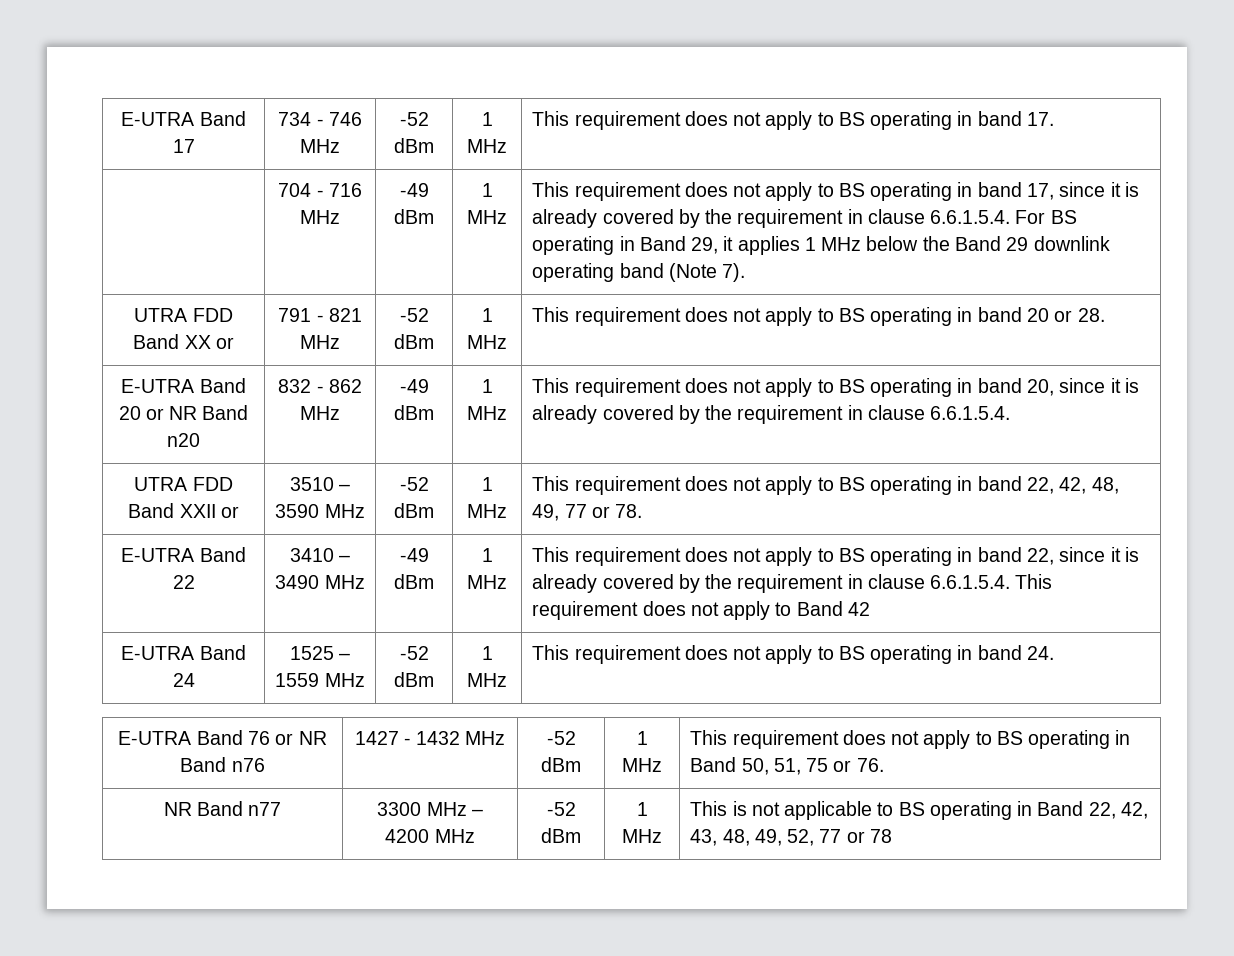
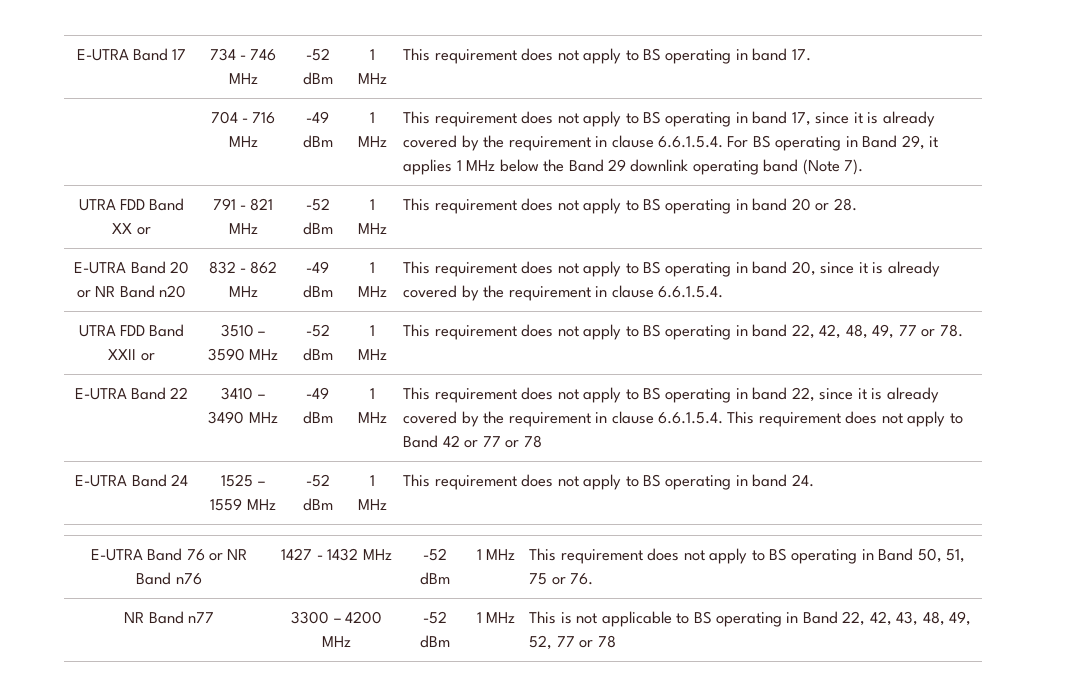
(870, 609) none -> [464,435,542,448] or 77 or 78
[426,802,467,816] MHz -> (330, 617) none

